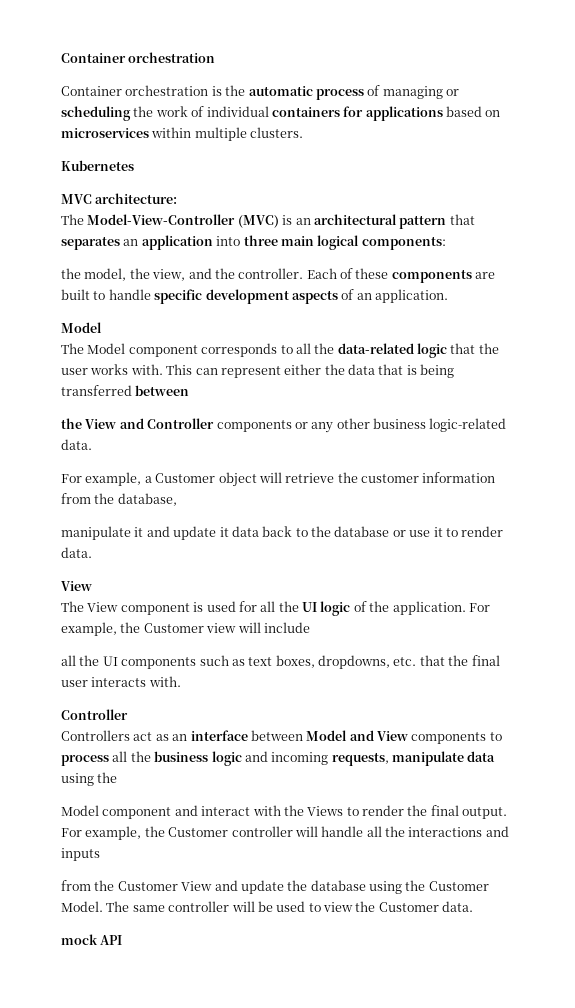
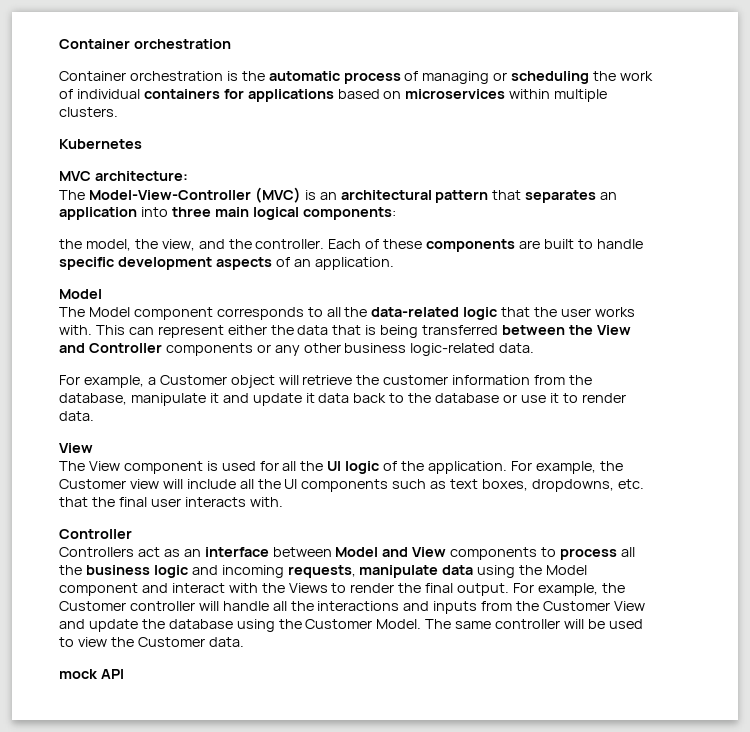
(190, 390) // -> (566, 330) none
(177, 499) // -> (127, 399) none
(310, 627) // -> (236, 484) none
(118, 777) // -> (543, 570) none
(100, 854) // -> (478, 607) none

